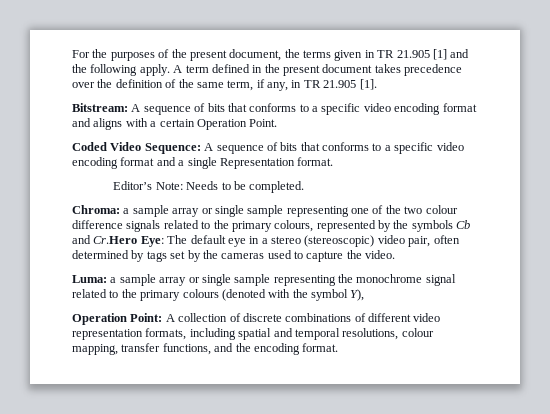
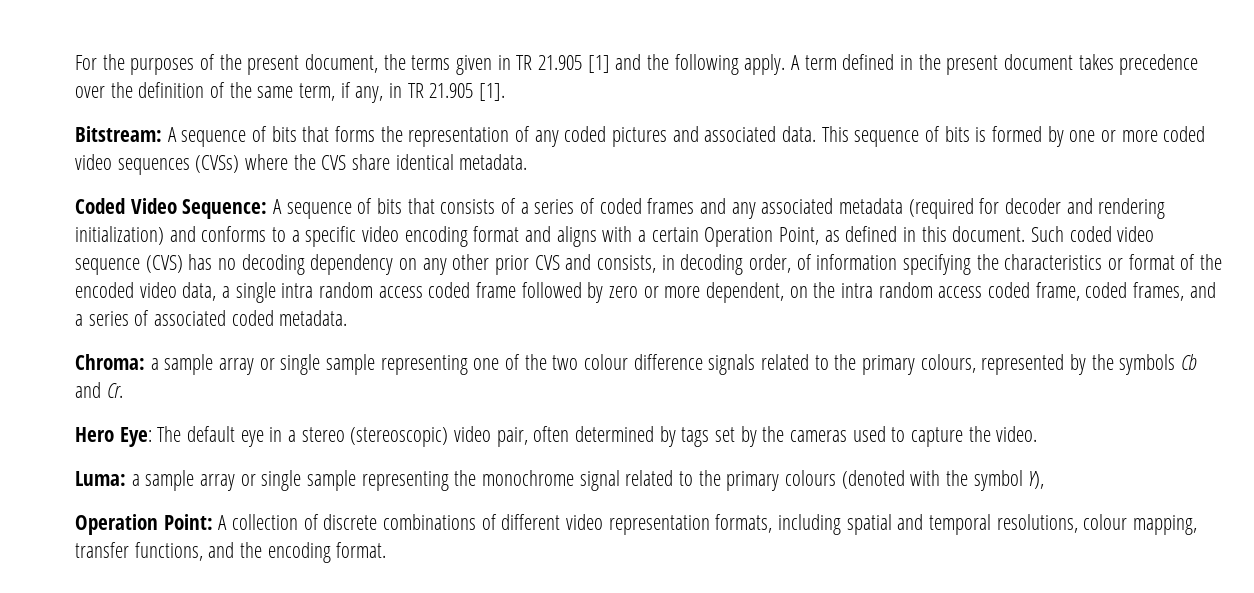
(247, 107) none -> [335,126,1206,147] [75,154,528,175] [75,198,1166,219] [75,226,196,245] forms the representation of any coded pictures and associated data. This sequence of bits is formed by one or more coded video sequences (CVSs) where the CVS share identical metadata. // Coded Video Sequence: A sequence of bits that consists of a series of coded frames and any associated metadata (required for decoder and rendering initialization) and
[249,119,278,127] [72,142,464,154] [72,157,334,169] [113,181,305,193] Point. // Coded Video Sequence: A sequence of bits that conforms to a specific video encoding format and a single Representation format. // Editor’s Note: Needs to be completed. -> [779,226,1155,245] [75,254,1223,275] [75,282,1216,303] [75,310,348,326] Point, as defined in this document. Such coded video sequence (CVS) has no decoding dependency on any other prior CVS and consists, in decoding order, of information specifying the characteristics or format of the encoded video data, a single intra random access coded frame followed by zero or more dependent, on the intra random access coded frame, coded frames, and a series of associated coded metadata.
[93,236,138,244] Cr.Hero -> [106,383,123,398] [75,427,114,442] Cr. // Hero

